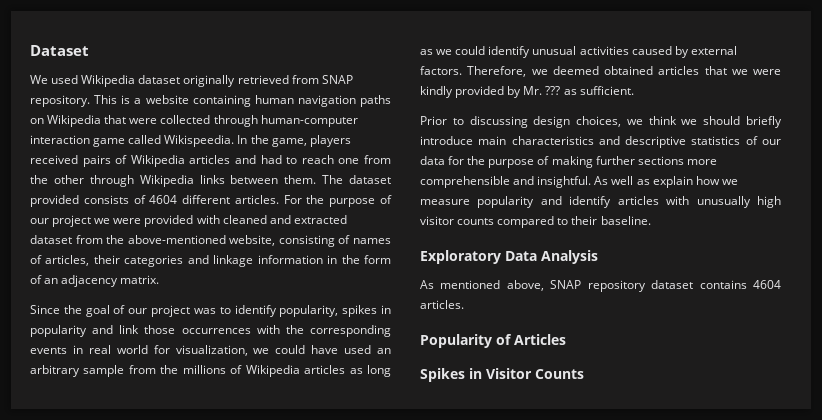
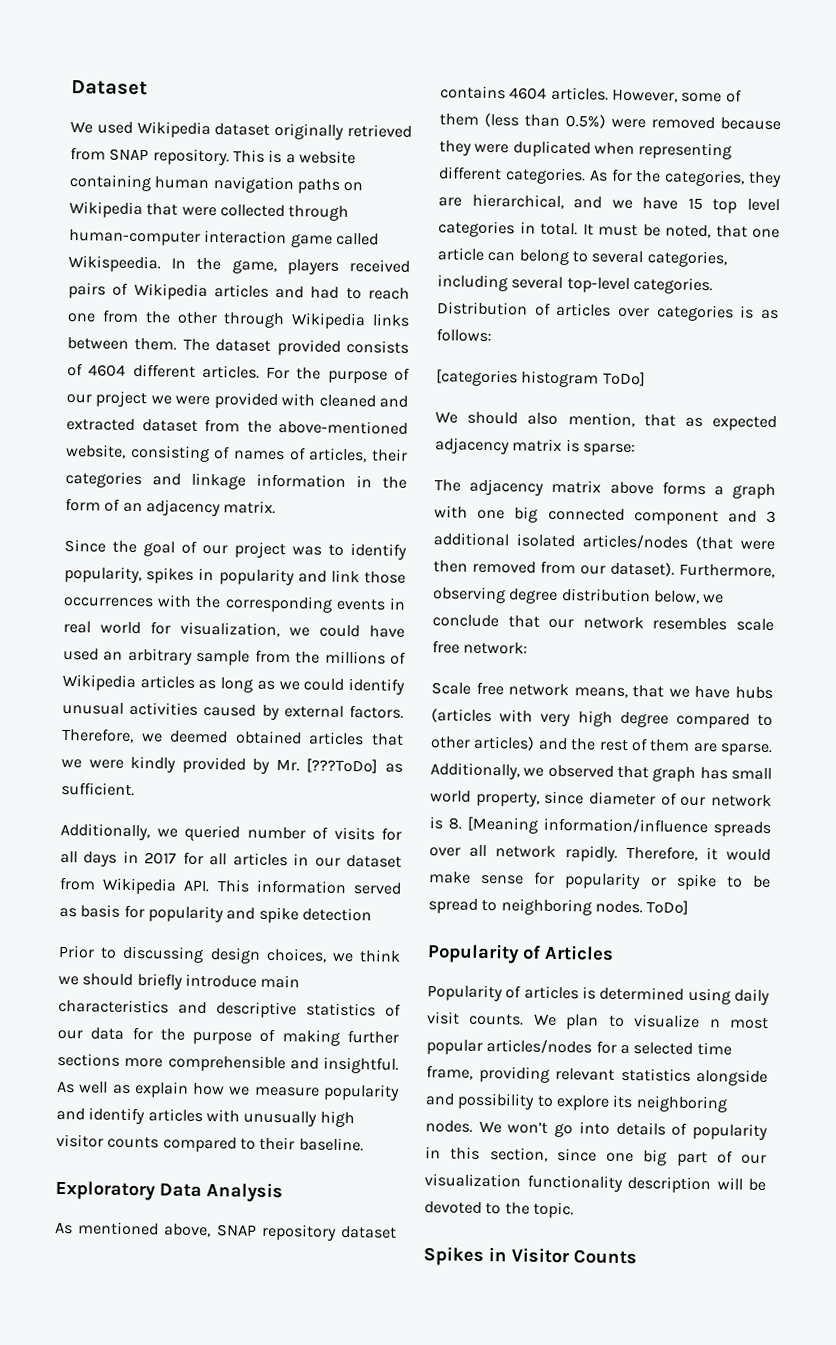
[545,86,561,95] ??? -> [306,758,379,774] [???ToDo]
(634, 90) none -> [60,822,402,842] [60,850,403,868] [59,876,403,895] [59,904,372,924] // Additionally, we queried number of visits for all days in 2017 for all articles in our dataset from Wikipedia API. This information served as basis for popularity and spike detection
[420,334,566,348] // Popularity of Articles -> [611,88,742,103] [439,112,781,131] [439,140,733,160] [438,166,782,188] [438,193,780,214] [438,220,780,239] [437,247,727,268] [437,274,713,295] [437,301,779,322] [436,328,492,343] [436,369,646,388] [435,411,777,432] [435,437,636,457] [434,478,776,500] [434,505,776,526] [433,532,775,551] [433,560,775,579] [432,586,725,604] [432,614,774,632] [432,640,529,655] [431,681,773,700] [431,708,773,729] [430,735,773,757] [430,762,772,782] [430,790,772,808] [429,816,771,838] [429,844,772,862] [429,871,771,891] [428,898,690,916] [427,943,614,964] [427,984,770,1005] [427,1011,769,1030] [426,1039,732,1056] [426,1065,768,1086] [425,1092,728,1113] [425,1120,768,1140] [425,1146,767,1167] [424,1173,766,1194] [424,1201,574,1219] However, some of them (less than 0.5%) were removed because they were duplicated when representing different categories. As for the categories, they are hierarchical, and we have 15 top level categories in total. It must be noted, that one article can belong to several categories, including several top-level categories. Distribution of articles over categories is as follows: // [categories histogram ToDo] // We should also mention, that as expected adjacency matrix is sparse: // The adjacency matrix above forms a graph with one big connected component and 3 additional isolated articles/nodes (that were then removed from our dataset). Furthermore, observing degree distribution below, we conclude that our network resembles scale free network: // Scale free network means, that we have hubs (articles with very high degree compared to other articles) and the rest of them are sparse. Additionally, we observed that graph has small world property, since diameter of our network is 8. [Meaning information/influence spreads over all network rapidly. Therefore, it would make sense for popularity or spike to be spread to neighboring nodes. ToDo] // Popularity of Articles // Popularity of articles is determined using daily visit counts. We plan to visualize n most popular articles/nodes for a selected time frame, providing relevant statistics alongside and possibility to explore its neighboring nodes. We won’t go into details of popularity in this section, since one big part of our visualization functionality description will be devoted to the topic.

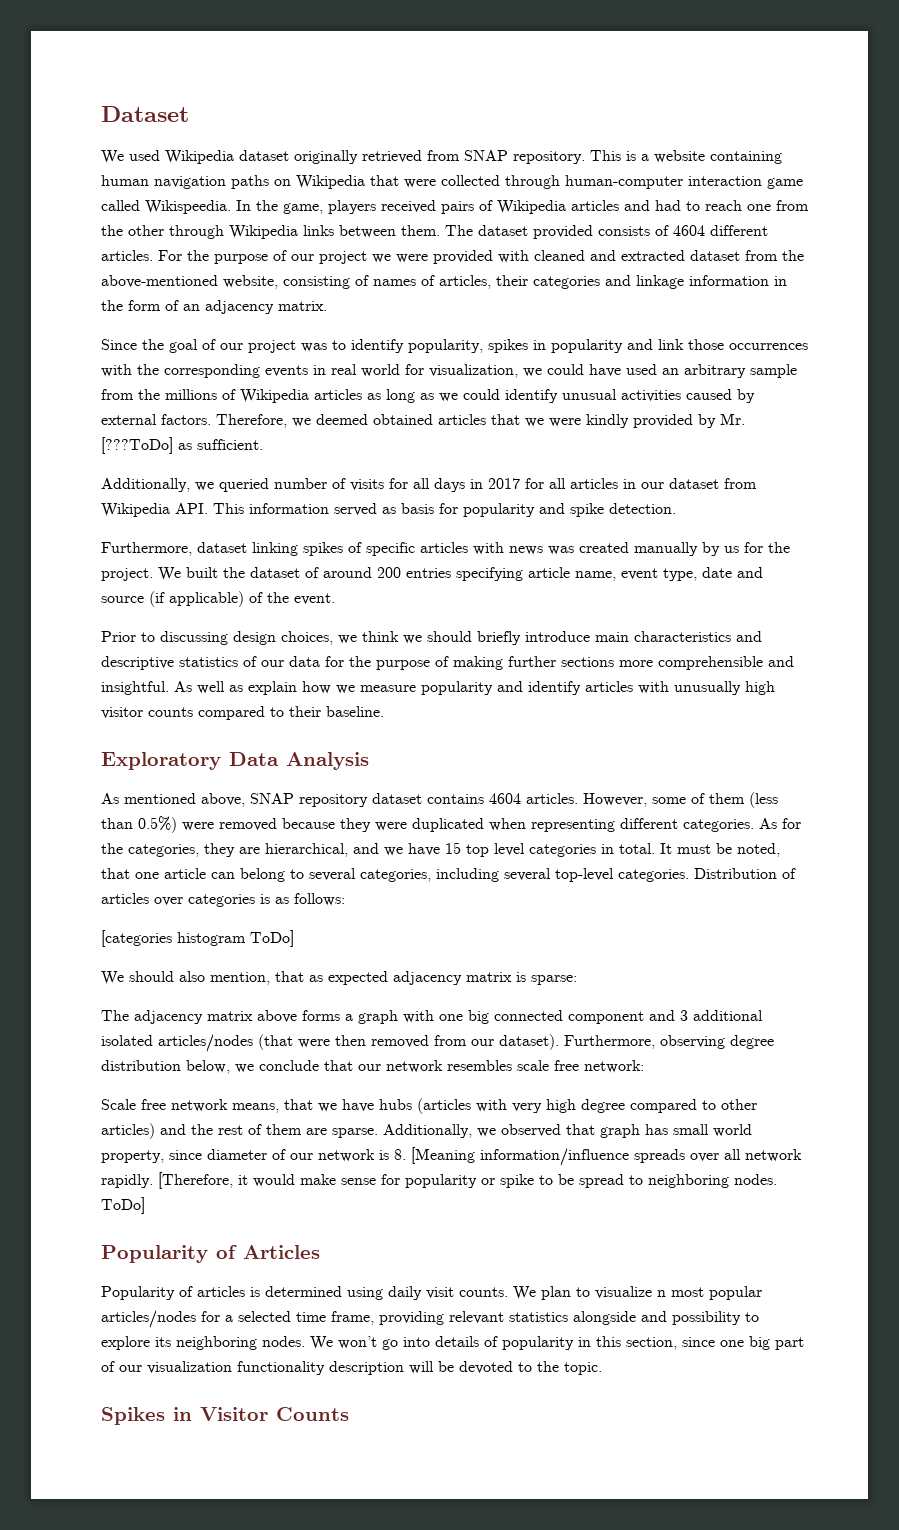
[301,907,372,922] detection -> [609,503,676,514] [101,542,790,556] [101,567,763,581] [101,591,335,607] detection. // Furthermore, dataset linking spikes of specific articles with news was created manually by us for the project. We built the dataset of around 200 entries specifying article name, event type, date and source (if applicable) of the event.
[625,845,698,861] Therefore, -> [158,1172,233,1189] [Therefore,

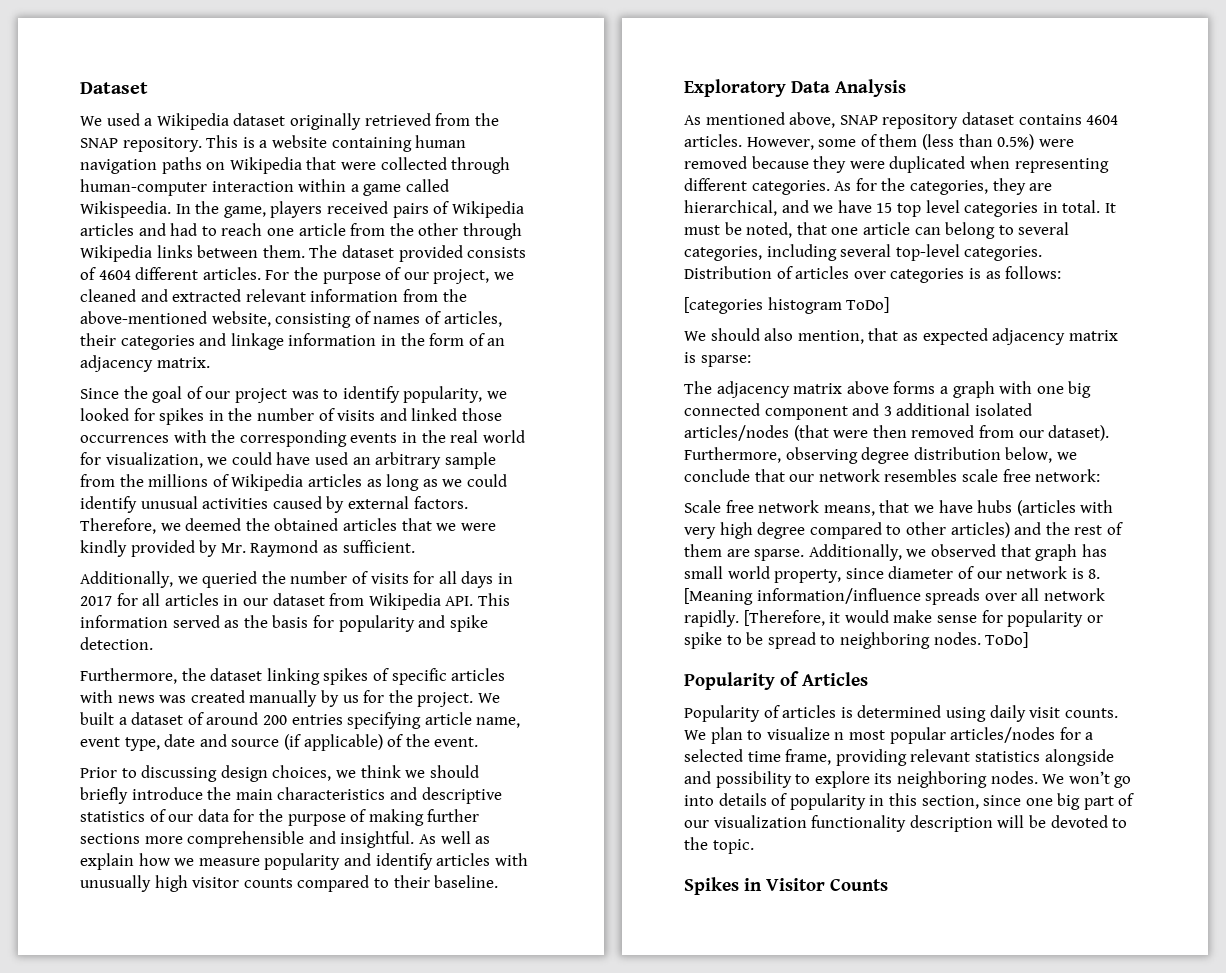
(160, 155) none -> [144,118,153,126] a
(460, 155) none -> [474,113,499,126] the
(762, 181) none -> [298,179,359,192] within a
(771, 207) none -> [298,223,346,236] article
[319,250,529,264] project we were provided with -> [433,269,514,284] project, we
[690,250,740,261] dataset -> [245,289,399,302] relevant information
[488,339,684,353] spikes in popularity and link -> [486,391,507,399] [80,408,458,425] we looked for spikes in the number of visits and linked
(326, 370) none -> [421,430,446,443] the
(368, 419) none -> [245,518,270,531] the
[101,437,173,454] [???ToDo] -> [250,540,319,557] Raymond
(269, 485) none -> [261,571,286,584] the
(396, 510) none -> [243,615,268,628] the
(192, 549) none -> [181,668,206,681] the
[223,567,245,578] the -> [118,717,127,725] a
(590, 636) none -> [207,787,232,800] the

